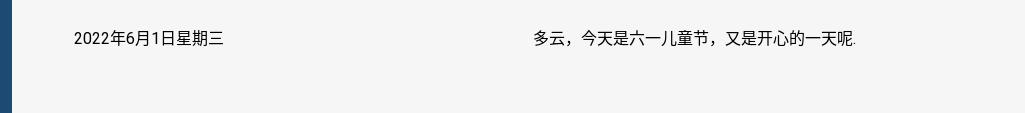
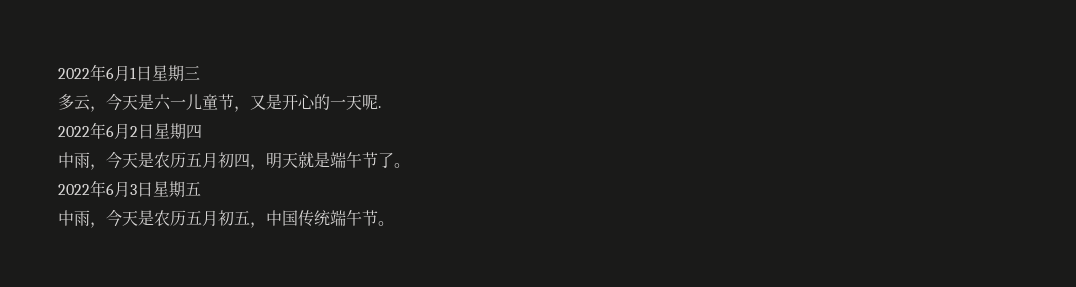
(856, 43) none -> [58,122,202,139] [58,151,410,170] [58,180,201,197] [58,209,394,228] // 2022年6月2日星期四 // 中雨，今天是农历五月初四，明天就是端午节了。 // 2022年6月3日星期五 // 中雨，今天是农历五月初五，中国传统端午节。

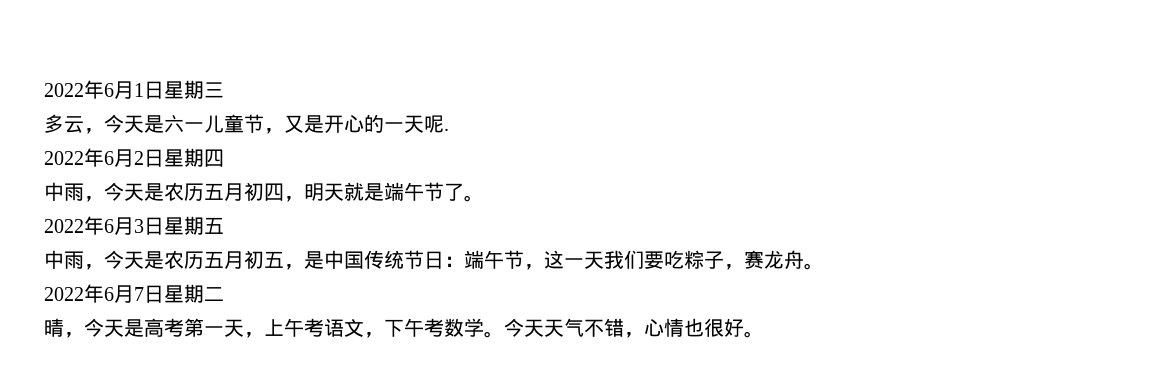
(266, 225) none -> [304,251,324,269] 是
[330,210,378,226] 端午节 -> [404,250,824,270] [44,284,224,303] [44,318,744,338] 节日：端午节，这一天我们要吃粽子，赛龙舟。 // 2022年6月7日星期二 // 晴，今天是高考第一天，上午考语文，下午考数学。今天天气不错，心情也很好

